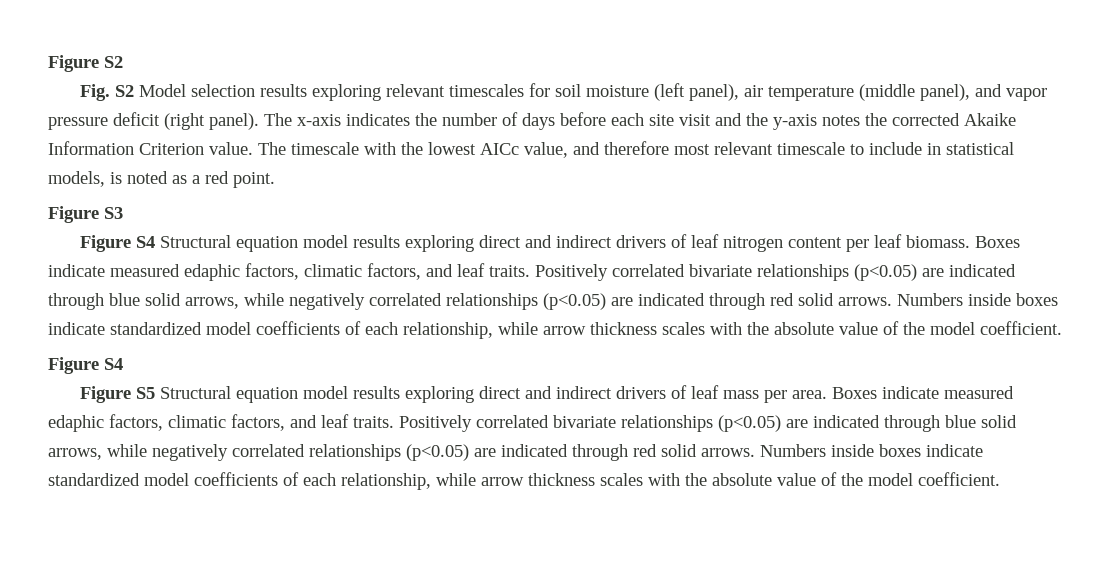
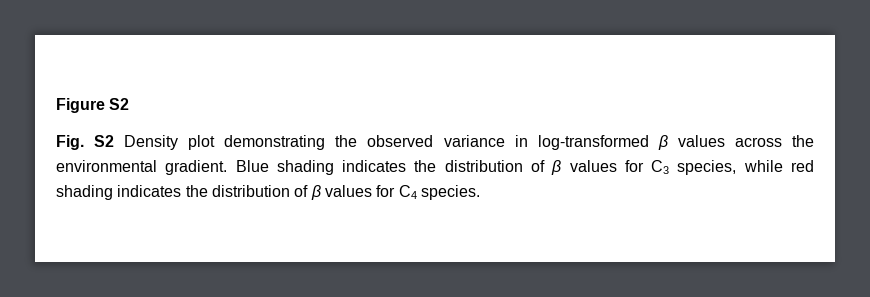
[138,83,1047,101] [48,112,1016,130] [48,141,1014,158] [48,171,275,188] [48,206,123,223] [79,234,1020,252] [48,263,1016,281] [48,293,1058,310] [48,321,1062,339] [48,357,123,374] [79,385,1014,403] [48,414,1017,432] [48,444,983,461] [48,472,1000,490] Model selection results exploring relevant timescales for soil moisture (left panel), air temperature (middle panel), and vapor pressure deficit (right panel). The x-axis indicates the number of days before each site visit and the y-axis notes the corrected Akaike Information Criterion value. The timescale with the lowest AICc value, and therefore most relevant timescale to include in statistical models, is noted as a red point. // Figure S3 // Figure S4 Structural equation model results exploring direct and indirect drivers of leaf nitrogen content per leaf biomass. Boxes indicate measured edaphic factors, climatic factors, and leaf traits. Positively correlated bivariate relationships (p<0.05) are indicated through blue solid arrows, while negatively correlated relationships (p<0.05) are indicated through red solid arrows. Numbers inside boxes indicate standardized model coefficients of each relationship, while arrow thickness scales with the absolute value of the model coefficient. // Figure S4 // Figure S5 Structural equation model results exploring direct and indirect drivers of leaf mass per area. Boxes indicate measured edaphic factors, climatic factors, and leaf traits. Positively correlated bivariate relationships (p<0.05) are indicated through blue solid arrows, while negatively correlated relationships (p<0.05) are indicated through red solid arrows. Numbers inside boxes indicate standardized model coefficients of each relationship, while arrow thickness scales with the absolute value of the model coefficient. -> [124,135,815,150] [56,160,815,175] [56,185,480,200] Density plot demonstrating the observed variance in log-transformed β values across the environmental gradient. Blue shading indicates the distribution of β values for C3 species, while red shading indicates the distribution of β values for C4 species.

